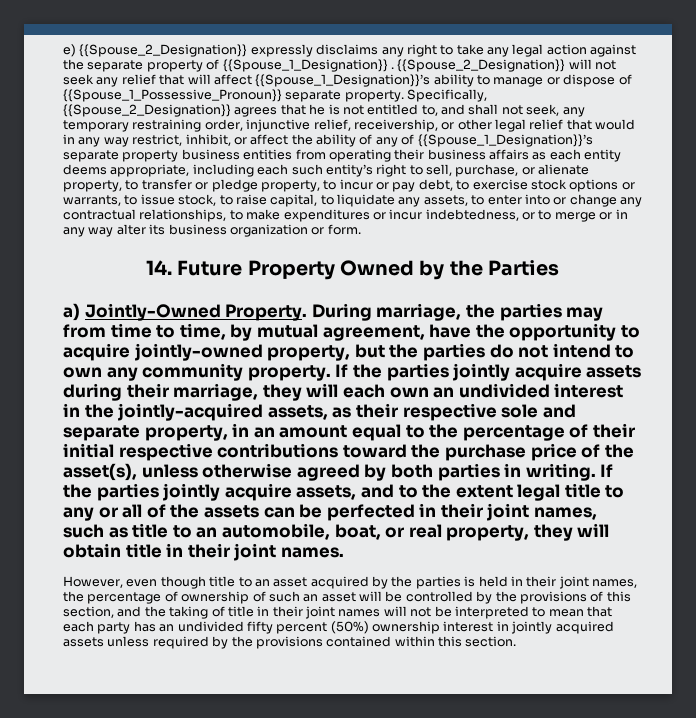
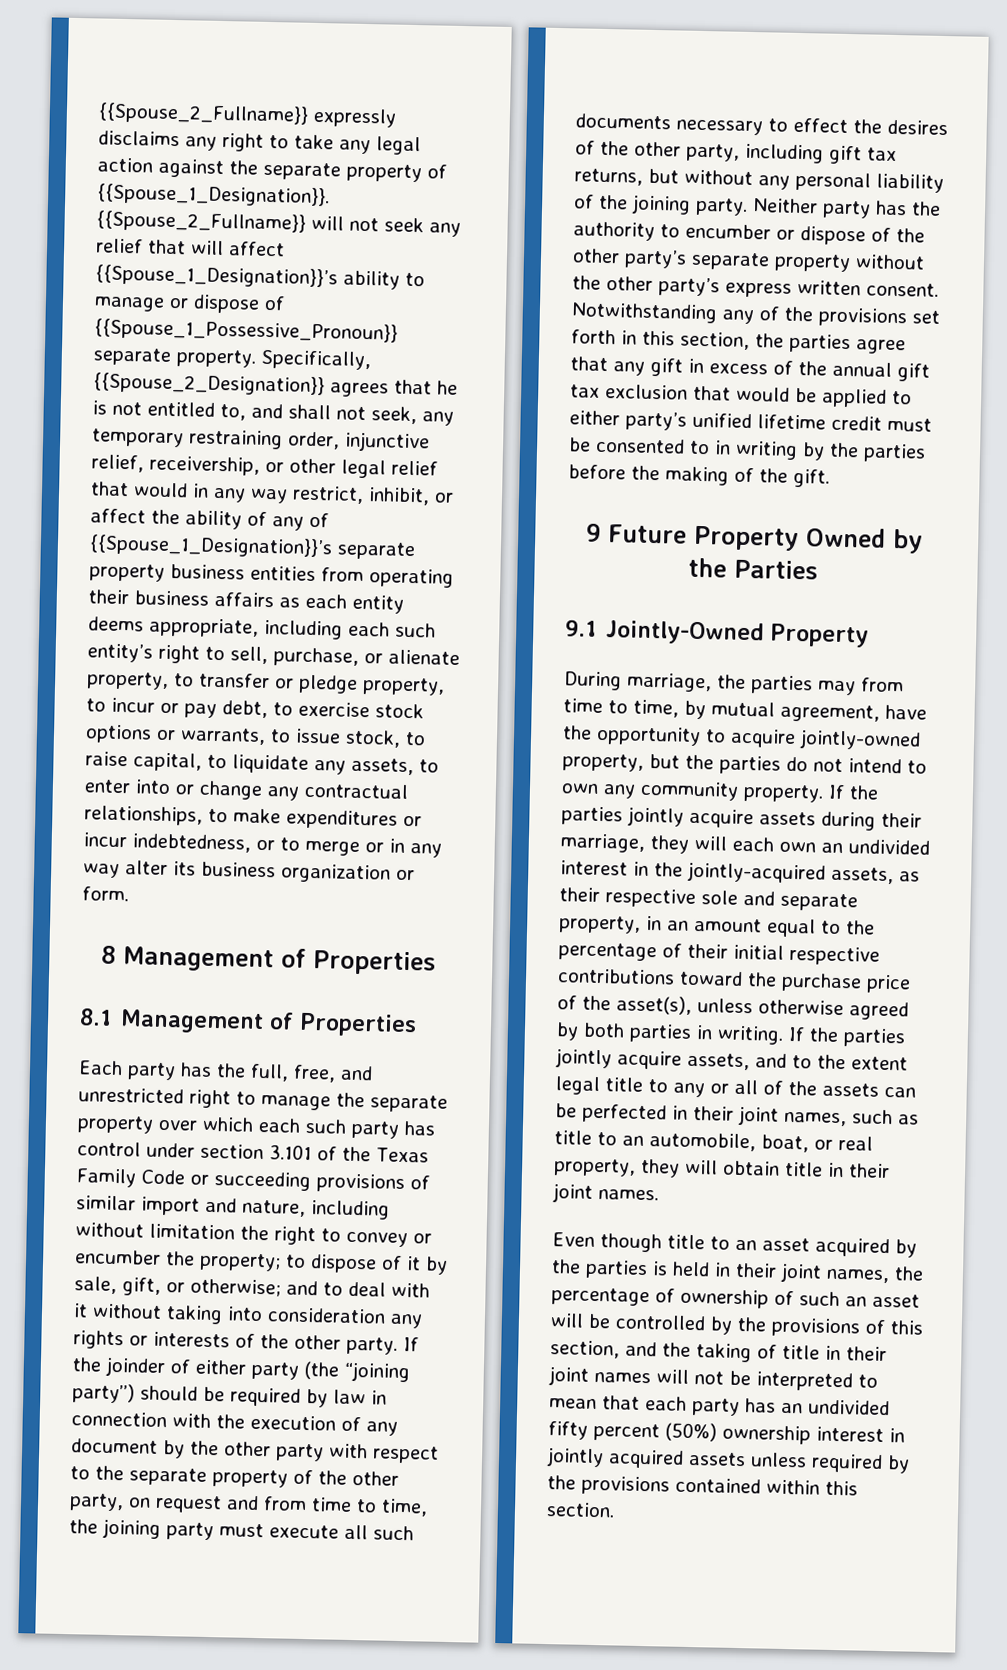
[63,44,248,57] e) {{Spouse_2_Designation}} -> [98,102,309,126] {{Spouse_2_Fullname}}
[222,59,566,72] {{Spouse_1_Designation}} . {{Spouse_2_Designation}} -> [97,183,330,208] [96,210,306,234] {{Spouse_1_Designation}}. {{Spouse_2_Fullname}}
[146,260,173,275] 14. -> [100,945,436,976] [79,1008,418,1038] [78,1060,373,1083] [78,1087,448,1113] [77,1115,436,1139] [77,1141,429,1163] [76,1168,430,1194] [76,1195,390,1220] [75,1222,432,1248] [75,1249,448,1275] [74,1276,430,1298] [73,1303,423,1329] [73,1330,419,1355] [72,1356,411,1383] [72,1383,387,1408] [71,1411,398,1436] [71,1438,439,1464] [70,1465,399,1488] [69,1493,428,1517] [69,1518,414,1541] [575,113,948,136] [575,140,897,165] [574,168,944,193] [574,194,941,219] [573,221,925,246] [572,248,925,273] [572,275,939,298] [571,302,940,328] [571,329,906,355] [570,356,930,382] [570,384,912,408] [569,410,932,432] [568,437,926,463] [568,464,830,488] [585,523,601,542] 8 Management of Properties // 8.1 Management of Properties // Each party has the full, free, and unrestricted right to manage the separate property over which each such party has control under section 3.101 of the Texas Family Code or succeeding provisions of similar import and nature, including without limitation the right to convey or encumber the property; to dispose of it by sale, gift, or otherwise; and to deal with it without taking into consideration any rights or interests of the other party. If the joinder of either party (the “joining party”) should be required by law in connection with the execution of any document by the other party with respect to the separate property of the other party, on request and from time to time, the joining party must execute all such documents necessary to effect the desires of the other party, including gift tax returns, but without any personal liability of the joining party. Neither party has the authority to encumber or dispose of the other party’s separate property without the other party’s express written consent. Notwithstanding any of the provisions set forth in this section, the parties agree that any gift in excess of the annual gift tax exclusion that would be applied to either party’s unified lifetime credit must be consented to in writing by the parties before the making of the gift. // 9
[63,303,308,321] a) Jointly-Owned Property. -> [565,619,870,648] 9.1 Jointly-Owned Property //
[63,576,158,588] However, even -> [552,1232,595,1247] Even

